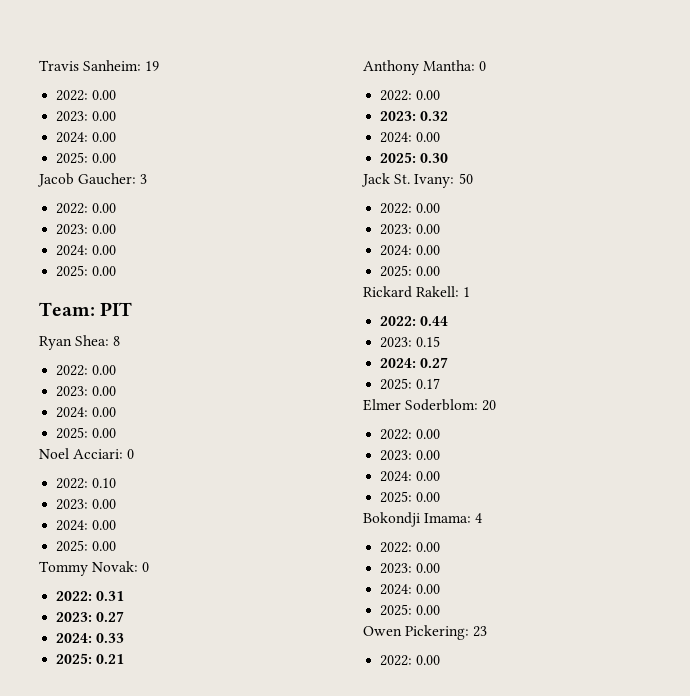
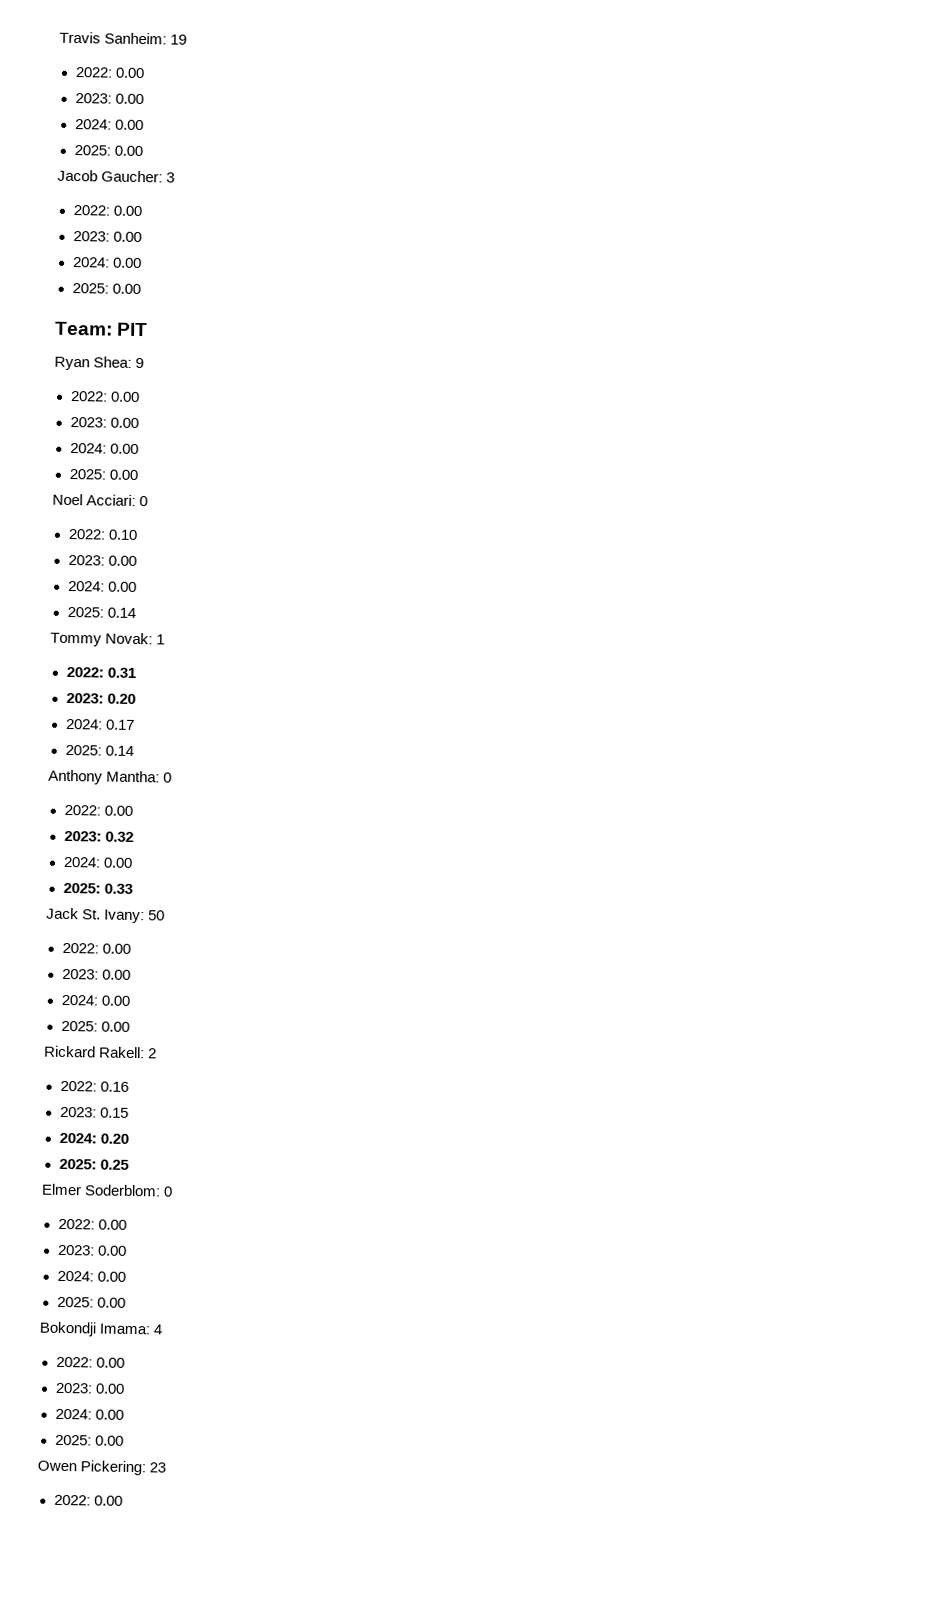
[113,336,121,346] 8 -> [135,357,145,369] 9
[92,541,117,551] 0.00 -> [106,607,136,618] 0.14
[142,562,150,572] 0 -> [156,634,166,645] 1
[96,611,125,622] [56,633,125,643] [56,653,125,664] 0.27 // 2024: 0.33 // 2025: 0.21 -> [106,693,136,704] [65,718,135,730] [64,744,134,756] 0.20 // 2024: 0.17 // 2025: 0.14
[420,153,449,163] 0.30 -> [103,883,133,894] 0.33
[463,287,471,297] [380,316,449,326] 1 // 2022: 0.44 -> [148,1048,158,1059] [59,1080,129,1092] 2 // 2022: 0.16
[420,357,449,368] [380,378,441,390] 0.27 // 2025: 0.17 -> [99,1133,129,1144] [58,1158,129,1170] 0.20 // 2025: 0.25
[482,400,497,411] 20 -> [163,1186,174,1197] 0

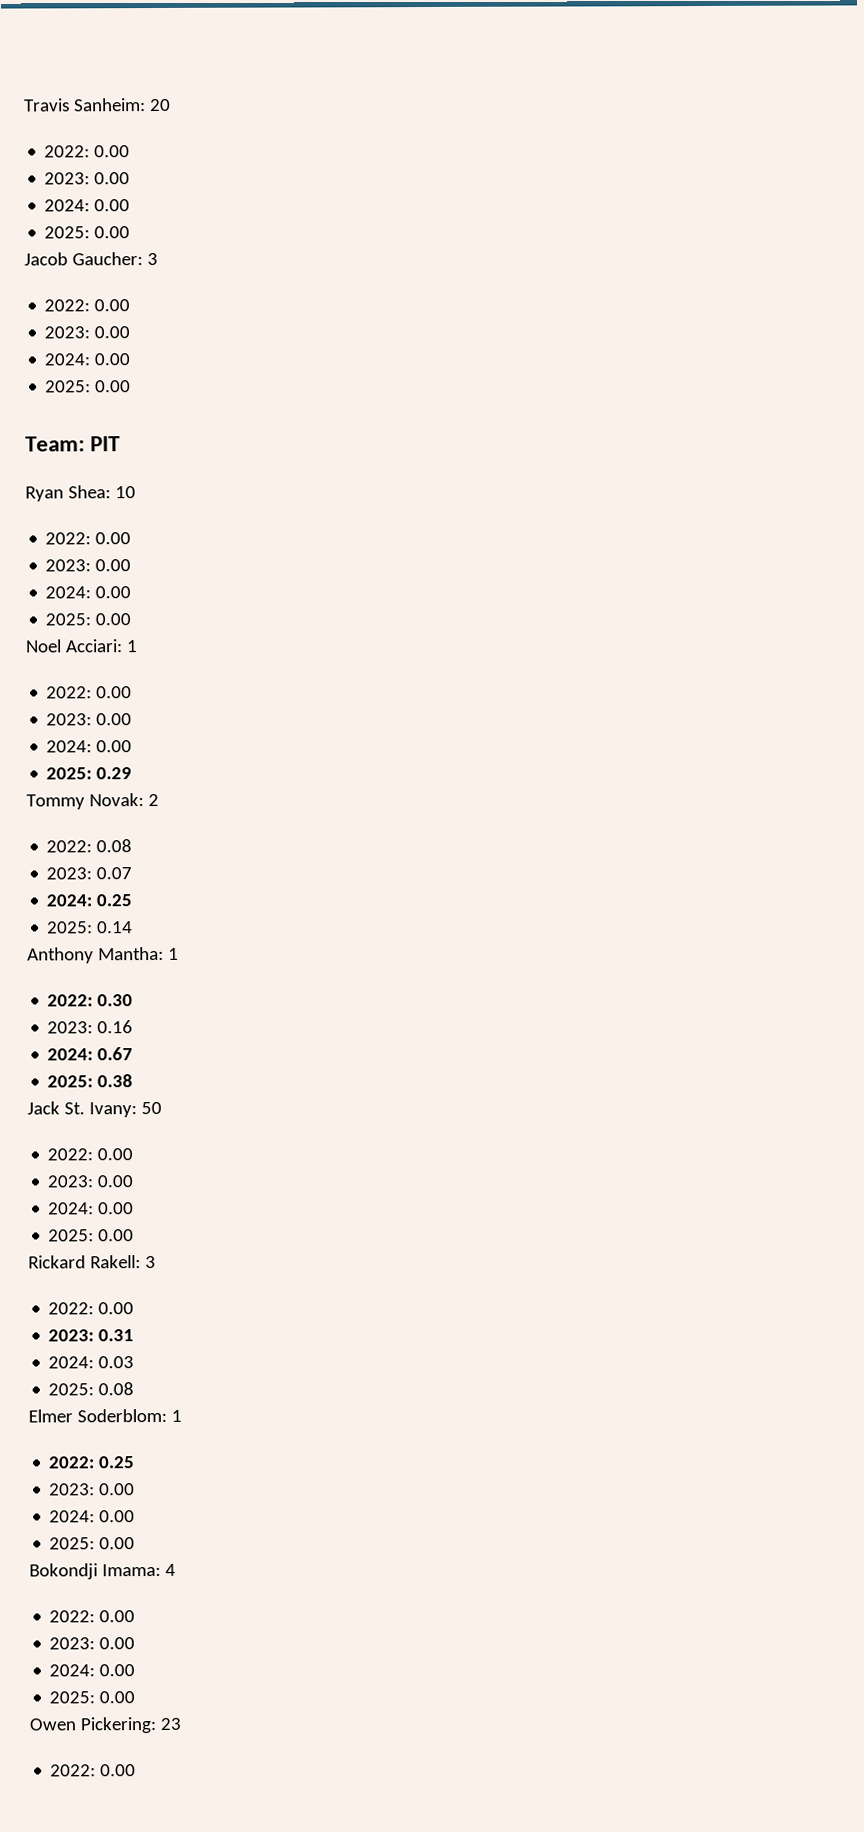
[170,34,188,45] 19 -> [149,98,171,112] 20
[135,357,145,369] 9 -> [114,486,136,499] 10
[139,496,149,507] [67,528,138,541] [67,554,137,567] [67,580,137,592] [66,606,136,618] 0 // 2022: 0.10 // 2023: 0.00 // 2024: 0.00 // 2025: 0.14 -> [125,640,138,653] [46,686,133,699] [46,713,133,726] [46,740,133,753] [46,767,133,780] 1 // 2022: 0.00 // 2023: 0.00 // 2024: 0.00 // 2025: 0.29
[156,634,166,645] [65,666,136,679] [65,692,136,704] [65,718,135,730] 1 // 2022: 0.31 // 2023: 0.20 // 2024: 0.17 -> [147,794,159,807] [46,839,133,853] [46,867,133,880] [46,894,133,907] 2 // 2022: 0.08 // 2023: 0.07 // 2024: 0.25
[163,772,173,783] [63,804,133,816] [63,830,134,842] [62,856,133,868] [62,882,133,894] 0 // 2022: 0.00 // 2023: 0.32 // 2024: 0.00 // 2025: 0.33 -> [167,947,179,960] [47,994,134,1007] [47,1020,134,1034] [47,1047,134,1061] [47,1074,134,1088] 1 // 2022: 0.30 // 2023: 0.16 // 2024: 0.67 // 2025: 0.38
[148,1048,158,1059] [59,1080,129,1092] [59,1106,129,1118] [58,1132,129,1144] [58,1158,129,1170] 2 // 2022: 0.16 // 2023: 0.15 // 2024: 0.20 // 2025: 0.25 -> [144,1256,156,1269] [48,1302,135,1315] [48,1329,135,1342] [48,1356,135,1369] [48,1382,135,1396] 3 // 2022: 0.00 // 2023: 0.31 // 2024: 0.03 // 2025: 0.08
[163,1186,174,1197] [57,1218,127,1230] 0 // 2022: 0.00 -> [170,1409,182,1422] [48,1456,136,1469] 1 // 2022: 0.25

